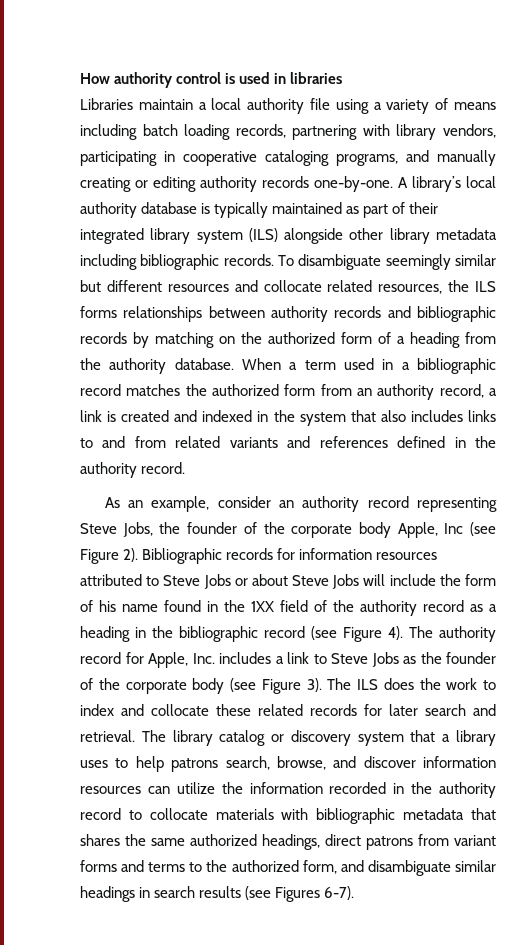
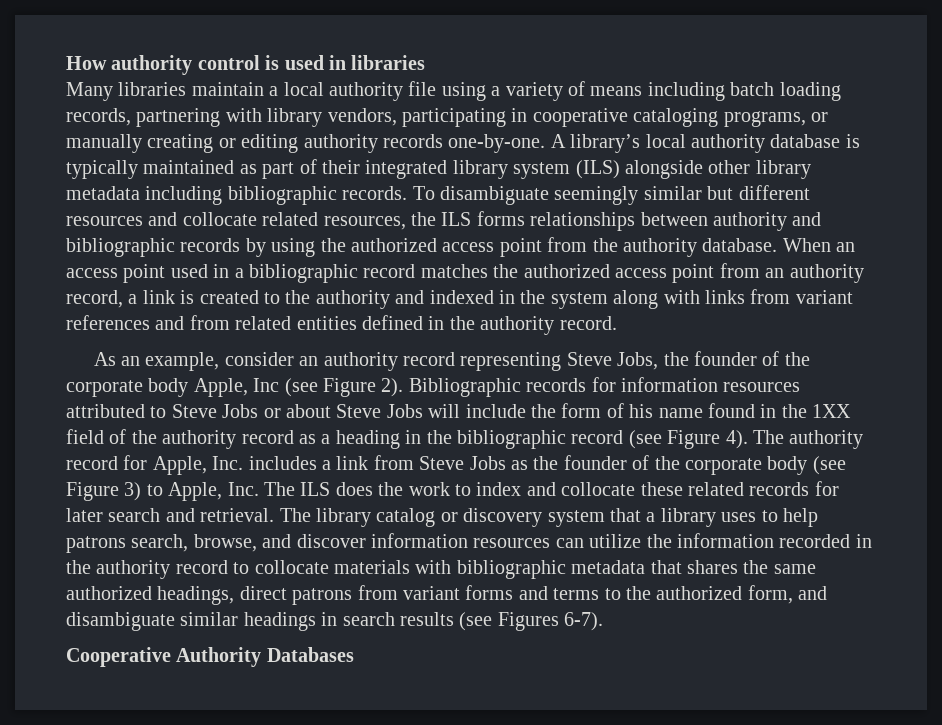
[80,98,133,110] Libraries -> [66,82,187,101] Many libraries
[406,150,429,162] and -> [810,112,828,122] or
[334,306,382,318] records -> (787, 221) none
[155,332,460,348] matching on the authorized form of a heading -> [271,238,542,257] using the authorized access point
[289,360,336,370] a term -> [836,242,856,252] [66,264,166,283] an access point
[284,384,316,396] form -> [614,264,715,283] access point
(170, 416) none -> [264,290,390,309] to the authority
[350,410,496,422] [80,436,388,448] that also includes links to and from related variants and references -> [613,289,853,309] [66,315,357,330] along with links from variant references and from related entities
[313,654,327,664] to -> [373,455,414,470] from
[306,678,322,692] 3). -> [124,482,259,501] 3) to Apple, Inc.
(355, 893) none -> [66,647,354,667] // Cooperative Authority Databases

